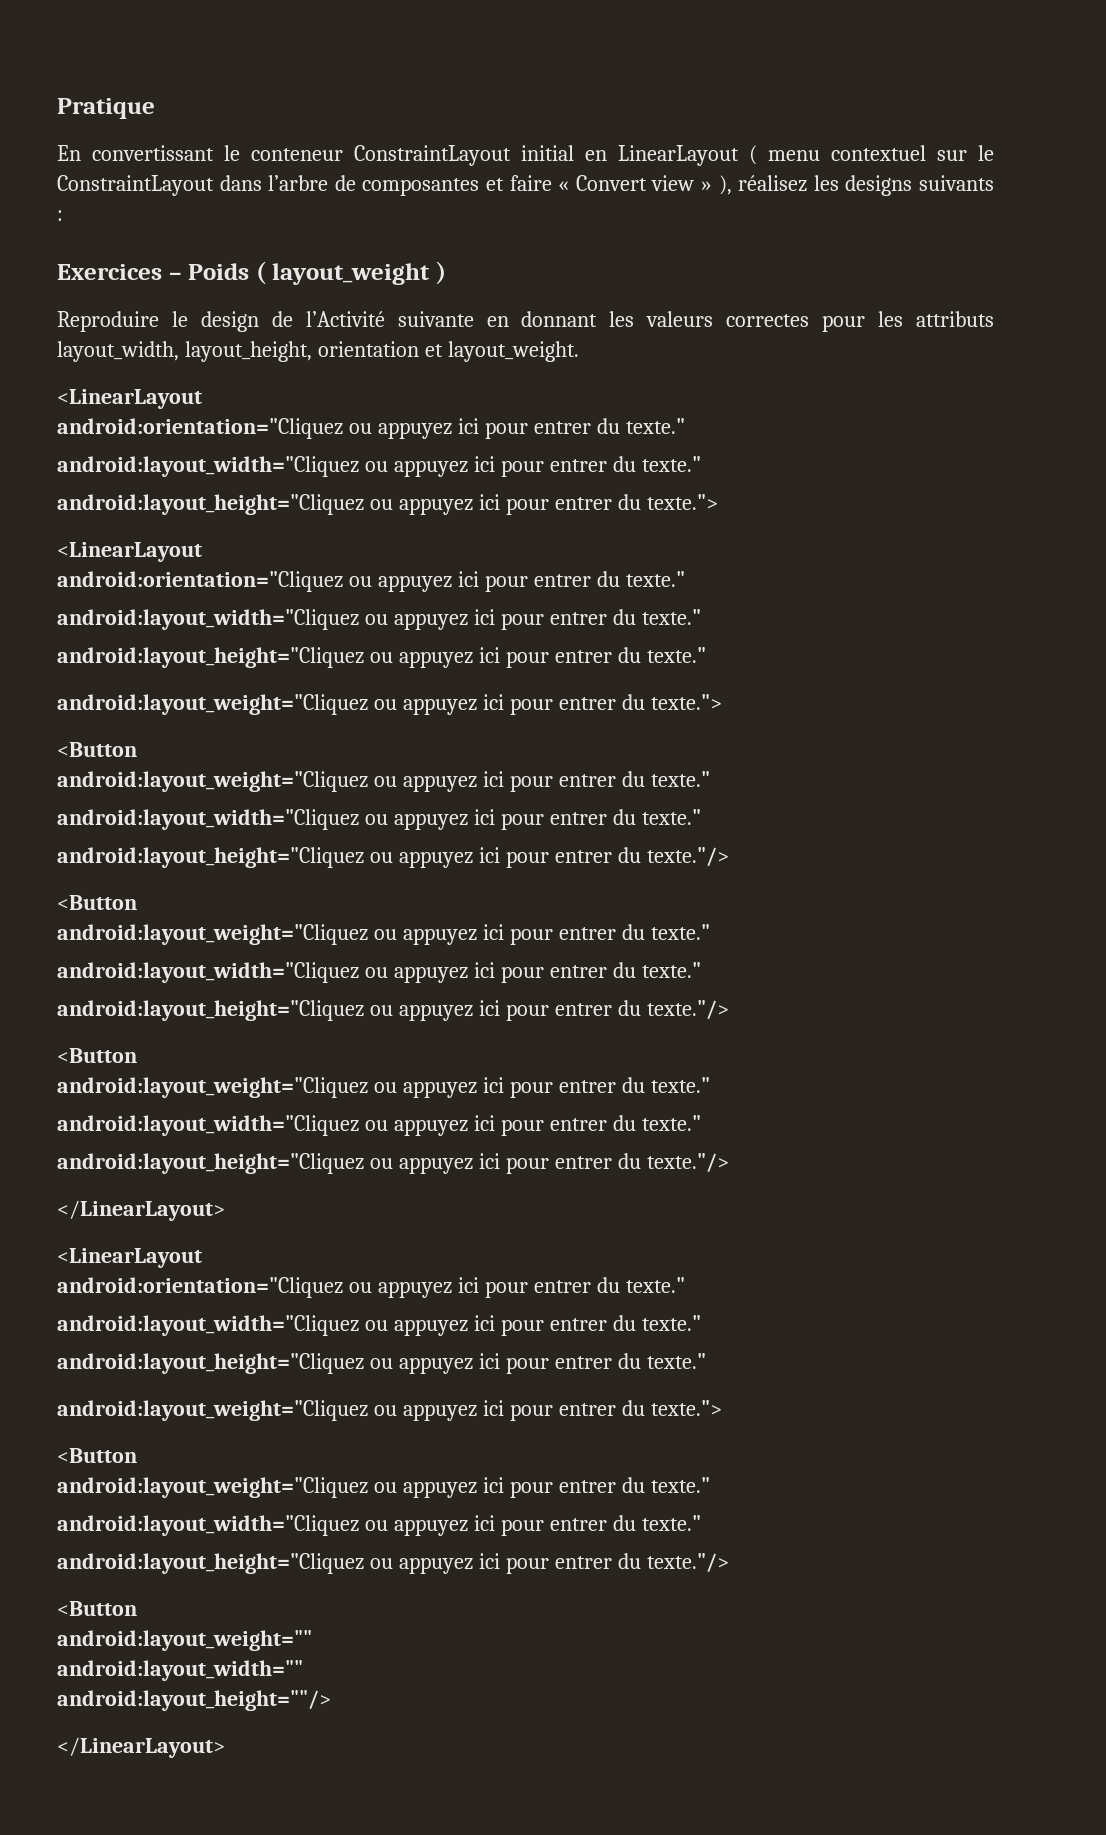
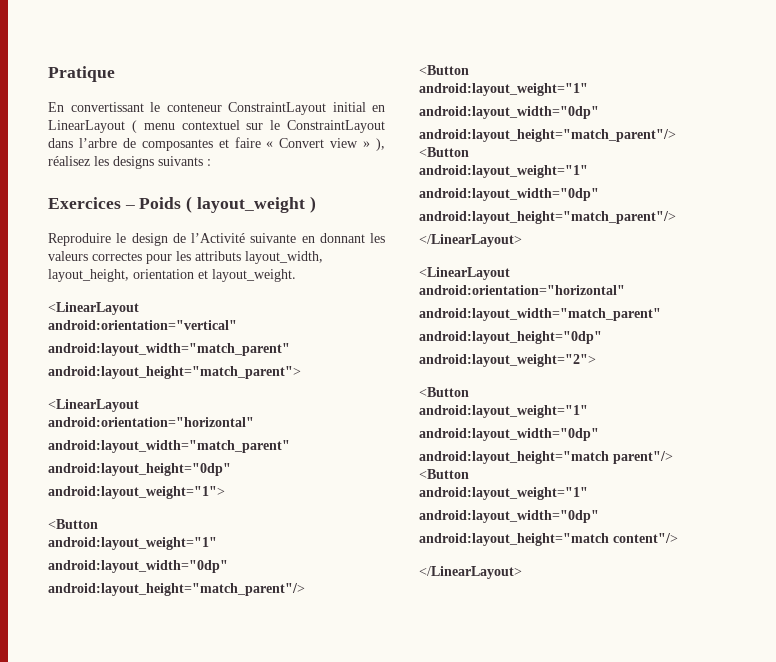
[57,418,685,439] [57,456,701,477] [57,494,718,515] [57,542,202,562] [57,571,685,592] [57,609,701,630] [57,647,706,668] [57,694,722,715] [57,742,137,757] [57,771,710,792] [57,809,701,830] [57,847,729,868] [57,895,137,910] [57,924,710,945] [57,962,701,983] [57,1000,729,1021] [57,1048,137,1063] [57,1077,710,1098] [57,1115,701,1136] [57,1153,729,1174] [57,1200,225,1221] [57,1248,202,1268] [57,1277,685,1298] [57,1315,701,1336] [57,1353,706,1374] [57,1400,722,1421] [57,1448,137,1463] [57,1477,710,1498] [57,1515,701,1536] [57,1553,729,1574] [57,1601,137,1616] [57,1630,312,1651] [57,1660,303,1681] [57,1690,331,1711] android:orientation="Cliquez ou appuyez ici pour entrer du texte." // android:layout_width="Cliquez ou appuyez ici pour entrer du texte." // android:layout_height="Cliquez ou appuyez ici pour entrer du texte."> // <LinearLayout // android:orientation="Cliquez ou appuyez ici pour entrer du texte." // android:layout_width="Cliquez ou appuyez ici pour entrer du texte." // android:layout_height="Cliquez ou appuyez ici pour entrer du texte." // android:layout_weight="Cliquez ou appuyez ici pour entrer du texte."> // <Button // android:layout_weight="Cliquez ou appuyez ici pour entrer du texte." // android:layout_width="Cliquez ou appuyez ici pour entrer du texte." // android:layout_height="Cliquez ou appuyez ici pour entrer du texte."/> // <Button // android:layout_weight="Cliquez ou appuyez ici pour entrer du texte." // android:layout_width="Cliquez ou appuyez ici pour entrer du texte." // android:layout_height="Cliquez ou appuyez ici pour entrer du texte."/> // <Button // android:layout_weight="Cliquez ou appuyez ici pour entrer du texte." // android:layout_width="Cliquez ou appuyez ici pour entrer du texte." // android:layout_height="Cliquez ou appuyez ici pour entrer du texte."/> // </LinearLayout> // <LinearLayout // android:orientation="Cliquez ou appuyez ici pour entrer du texte." // android:layout_width="Cliquez ou appuyez ici pour entrer du texte." // android:layout_height="Cliquez ou appuyez ici pour entrer du texte." // android:layout_weight="Cliquez ou appuyez ici pour entrer du texte."> // <Button // android:layout_weight="Cliquez ou appuyez ici pour entrer du texte." // android:layout_width="Cliquez ou appuyez ici pour entrer du texte." // android:layout_height="Cliquez ou appuyez ici pour entrer du texte."/> // <Button // android:layout_weight="" // android:layout_width="" // android:layout_height=""/> -> [48,320,237,330] [48,343,290,356] [48,366,301,379] [48,399,139,412] [48,417,254,427] [48,440,290,453] [48,463,231,476] [48,486,225,499] [48,519,98,529] [48,537,217,550] [48,560,228,573] [48,583,305,596] [419,65,469,75] [419,83,588,96] [419,106,599,119] [419,129,676,142] [419,147,469,157] [419,165,588,178] [419,188,599,201] [419,211,676,224] [419,234,522,247] [419,267,510,280] [419,285,625,295] [419,308,661,321] [419,331,602,344] [419,354,596,367] [419,387,469,397] [419,405,588,418] [419,428,599,441] [419,451,673,464] [419,469,469,479] [419,487,588,500] [419,510,599,523] [419,533,678,546] android:orientation="vertical" // android:layout_width="match_parent" // android:layout_height="match_parent"> // <LinearLayout // android:orientation="horizontal" // android:layout_width="match_parent" // android:layout_height="0dp" // android:layout_weight="1"> // <Button // android:layout_weight="1" // android:layout_width="0dp" // android:layout_height="match_parent"/> // <Button // android:layout_weight="1" // android:layout_width="0dp" // android:layout_height="match_parent"/> // <Button // android:layout_weight="1" // android:layout_width="0dp" // android:layout_height="match_parent"/> // </LinearLayout> // <LinearLayout // android:orientation="horizontal" // android:layout_width="match_parent" // android:layout_height="0dp" // android:layout_weight="2"> // <Button // android:layout_weight="1" // android:layout_width="0dp" // android:layout_height="match parent"/> // <Button // android:layout_weight="1" // android:layout_width="0dp" // android:layout_height="match content"/>

